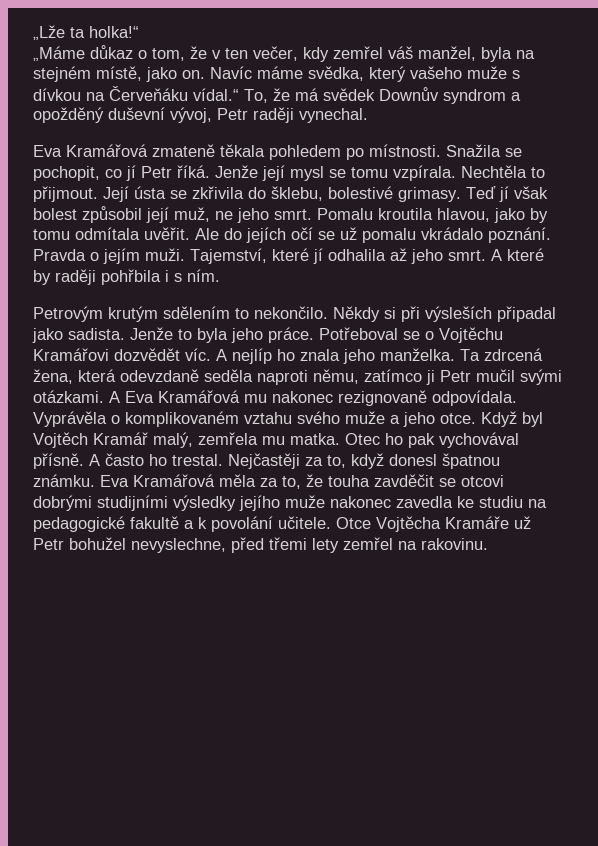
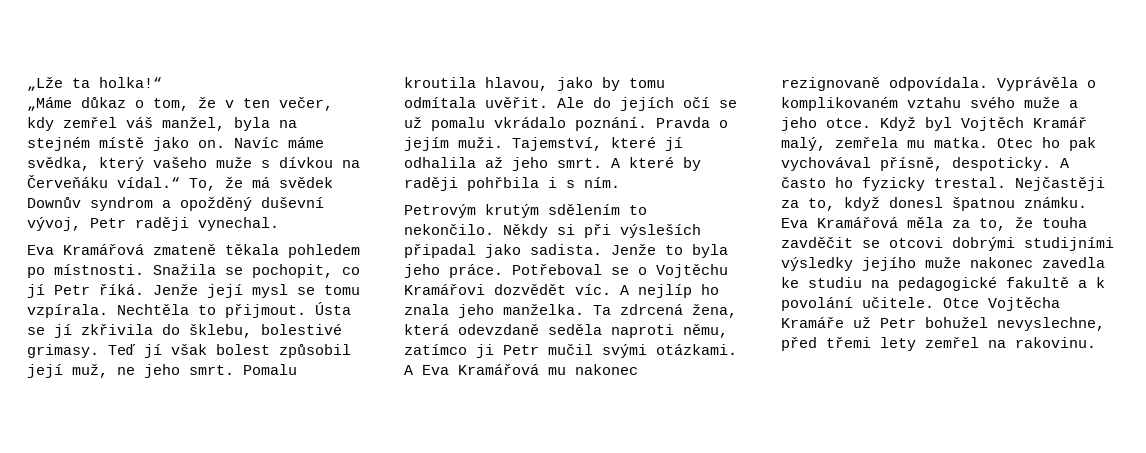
[96,66,142,81] místě, -> [99,137,144,148] místě
[103,186,187,202] Její ústa se -> [315,302,351,315] [27,324,72,338] Ústa se jí
[33,453,84,469] přísně. -> [880,157,1051,171] přísně, despoticky.
(167, 460) none -> [862,177,925,191] fyzicky

